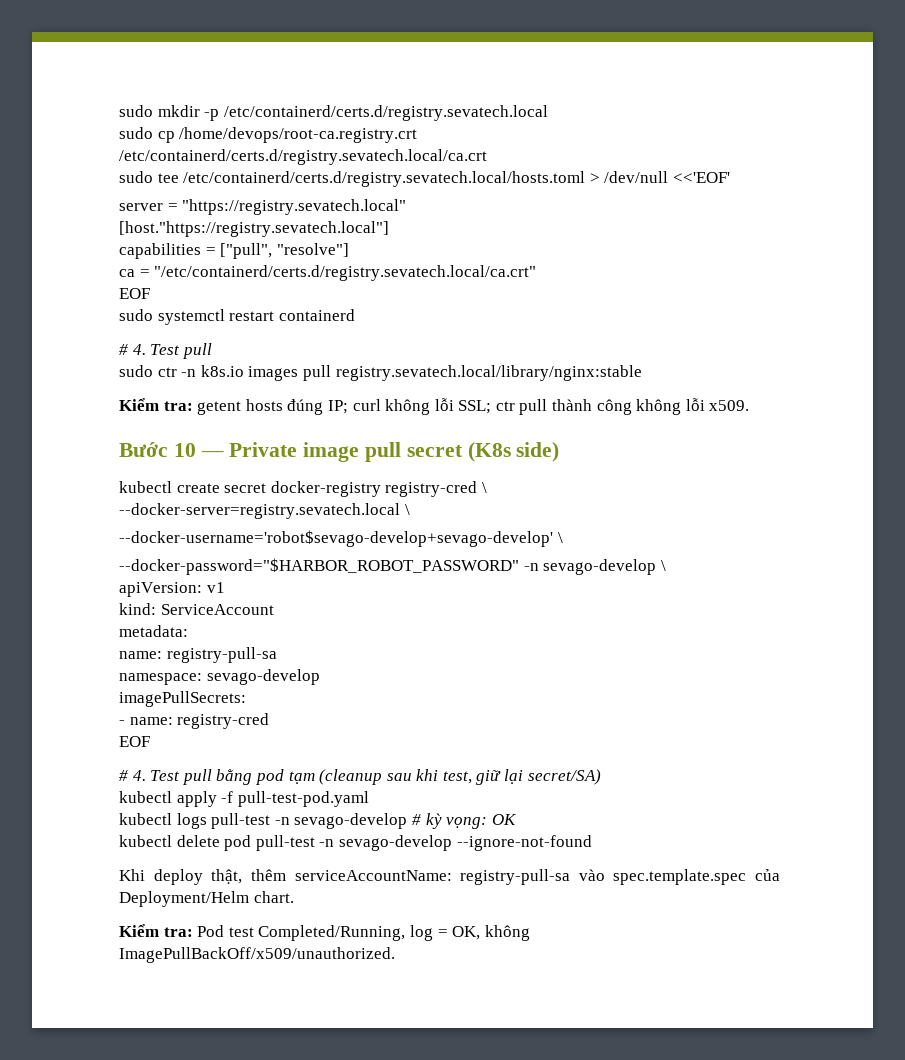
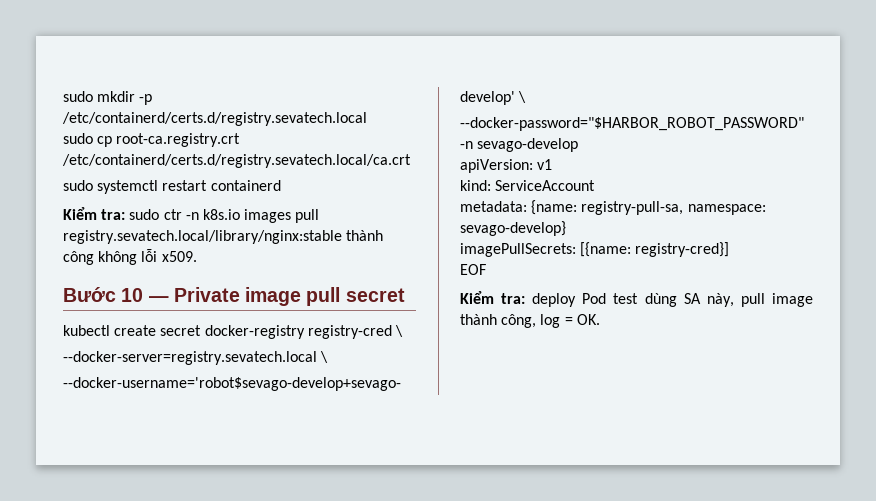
[179,127,418,143] /home/devops/root-ca.registry.crt -> [116,133,241,147] root-ca.registry.crt
[119,171,730,187] [119,199,407,215] [119,221,389,237] [119,243,349,259] [119,265,537,281] [119,288,150,299] // sudo tee /etc/containerd/certs.d/registry.sevatech.local/hosts.toml > /dev/null <<'EOF' // server = "https://registry.sevatech.local" // [host."https://registry.sevatech.local"] // capabilities = ["pull", "resolve"] // ca = "/etc/containerd/certs.d/registry.sevatech.local/ca.crt" // EOF -> (411, 161) none
[119,343,212,359] # 4. Test pull // -> [63,207,126,220] Kiểm tra:
[119,398,548,415] // Kiểm tra: getent hosts đúng IP; curl không lỗi SSL; ctr pull -> (342, 237) none
[467,442,560,462] (K8s side) -> (405, 295) none
[660,560,666,571] \ -> (579, 145) none
[119,647,277,663] [119,669,320,685] [119,691,246,707] [119,713,270,729] [119,736,150,747] [119,769,601,785] [119,791,369,807] [119,813,517,829] [119,835,592,851] [119,869,780,885] [119,891,294,907] [119,924,193,937] // name: registry-pull-sa // namespace: sevago-develop // imagePullSecrets: // - name: registry-cred // EOF // # 4. Test pull bằng pod tạm (cleanup sau khi test, giữ lại secret/SA) // kubectl apply -f pull-test-pod.yaml // kubectl logs pull-test -n sevago-develop # kỳ vọng: OK // kubectl delete pod pull-test -n sevago-develop --ignore-not-found // Khi deploy thật, thêm serviceAccountName: registry-pull-sa vào spec.template.spec của Deployment/Helm chart. // Kiểm tra: -> [531,200,766,215] [460,221,566,236] [460,242,730,257] [460,264,486,275] [460,291,577,307] {name: registry-pull-sa, namespace: sevago-develop} // imagePullSecrets: [{name: registry-cred}] // EOF // Kiểm tra: deploy
[258,925,530,941] [119,947,395,963] Completed/Running, log = OK, không ImagePullBackOff/x509/unauthorized. -> [644,293,813,307] [460,314,600,328] dùng SA này, pull image thành công, log = OK.

